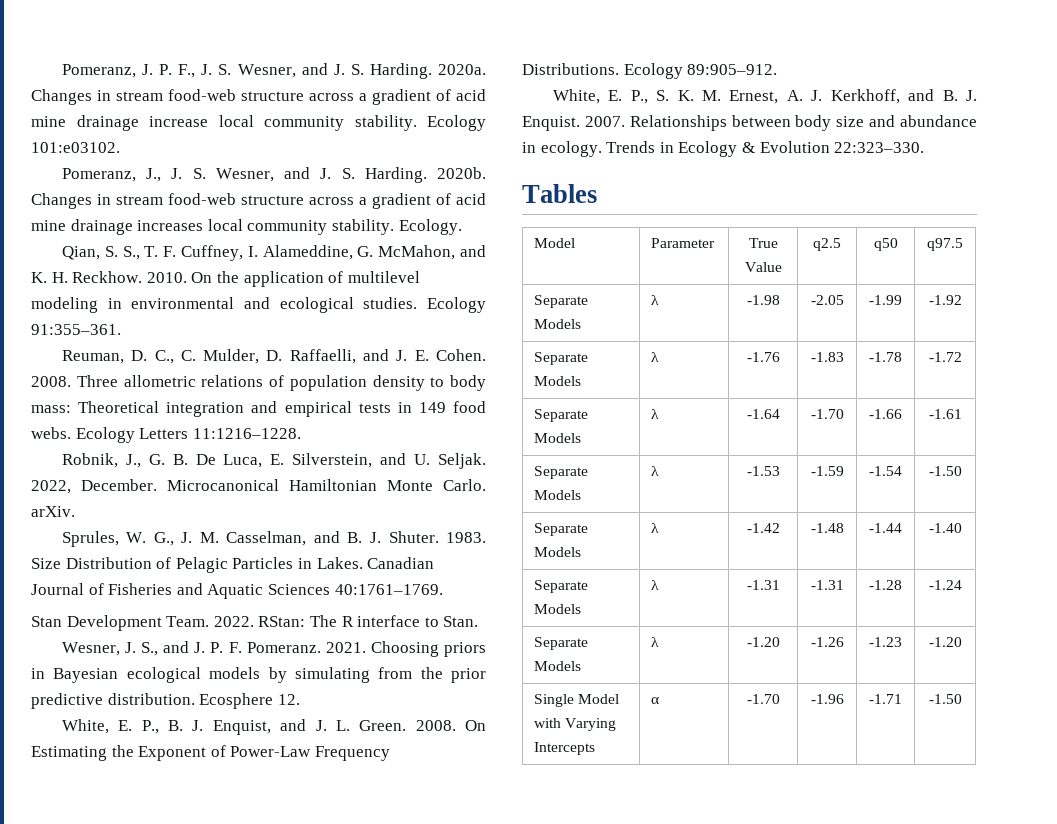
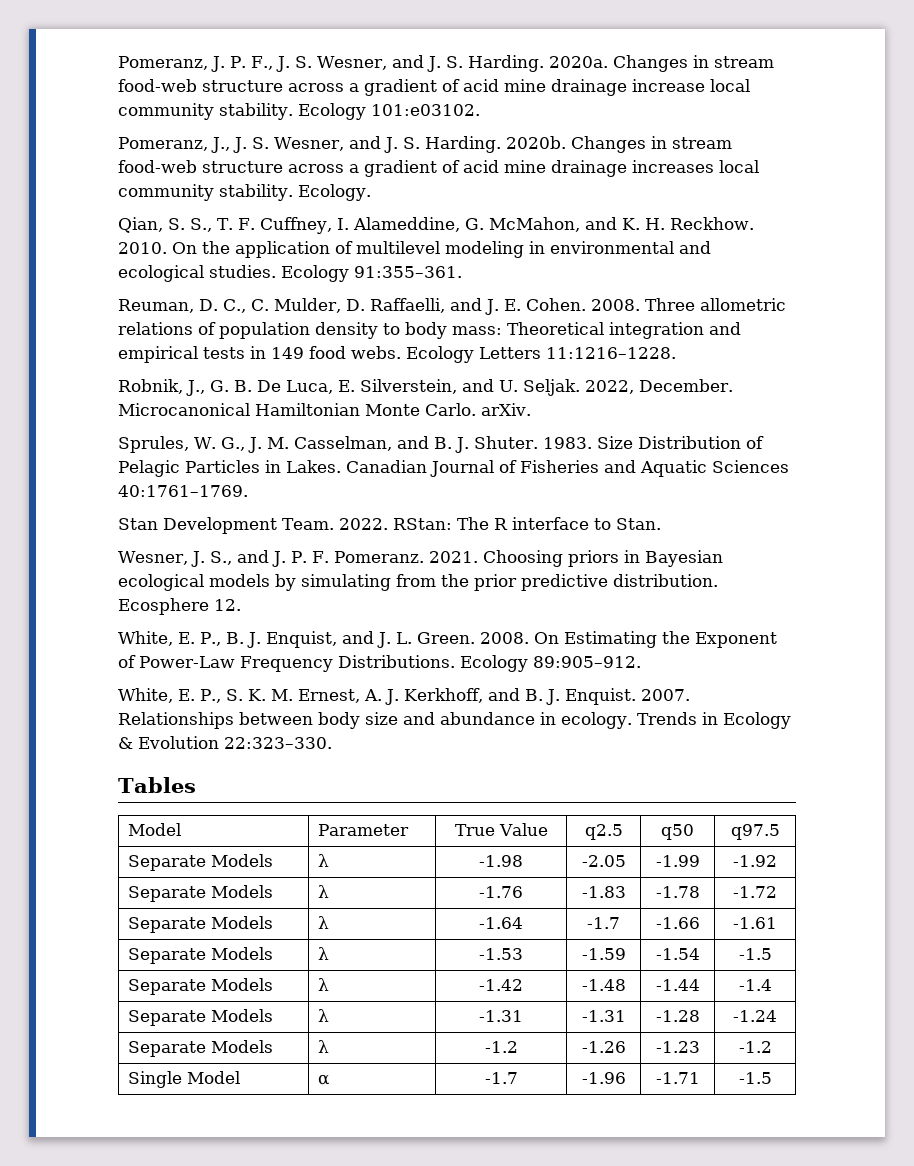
[810,409,844,419] -1.70 -> [587,917,620,929] -1.7
[928,466,962,476] -1.50 -> [738,948,772,960] -1.5
[928,523,962,533] -1.40 -> [738,979,772,991] -1.4
[746,637,780,647] -1.20 -> [484,1041,518,1053] -1.2
[928,637,962,647] -1.20 -> [738,1041,772,1053] -1.2
[534,718,617,731] [534,742,596,755] with Varying Intercepts -> (241, 1077) none
[746,694,780,704] -1.70 -> [484,1072,518,1084] -1.7
[928,694,962,704] -1.50 -> [738,1072,772,1084] -1.5

